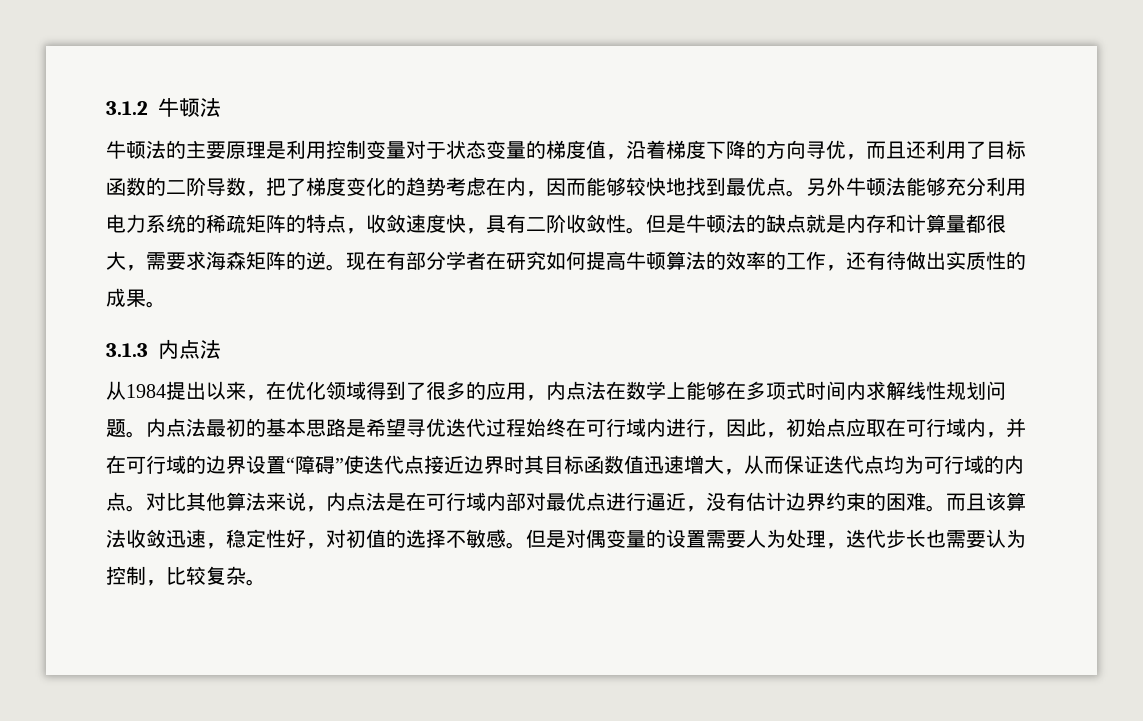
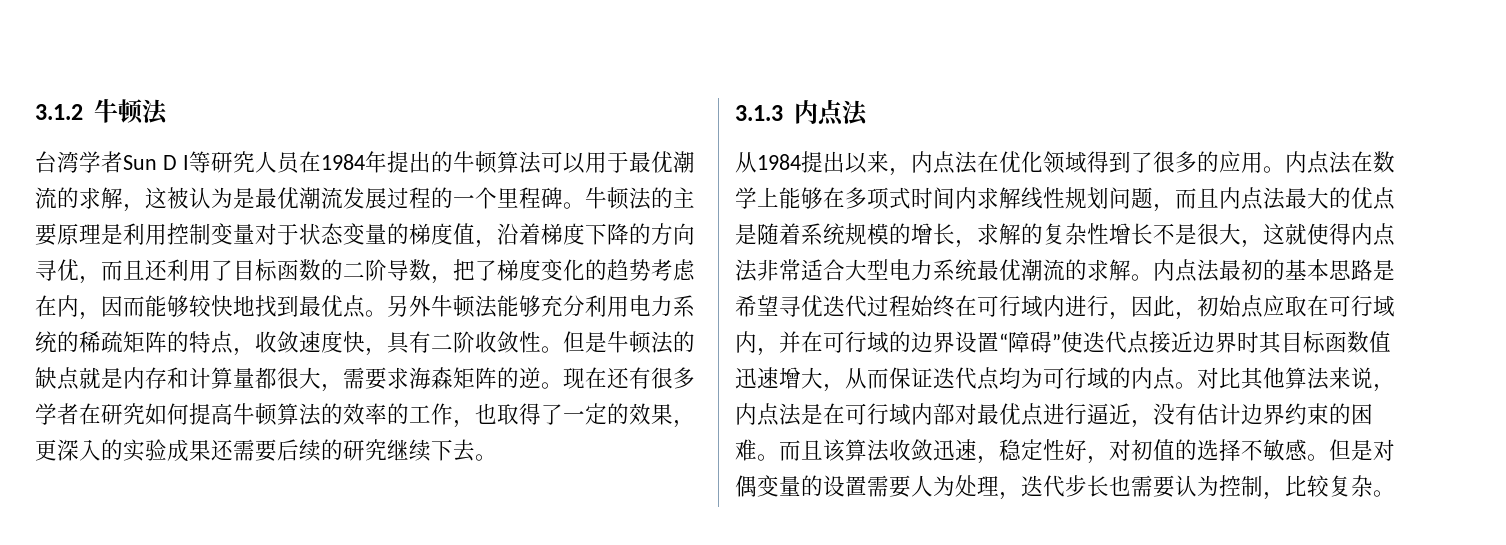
(221, 107) none -> [35,151,695,174] [35,187,585,212] 台湾学者Sun D I等研究人员在1984年提出的牛顿算法可以用于最优潮流的求解，这被认为是最优潮流发展过程的一个里程碑。
[386,251,446,270] 有部分 -> [607,367,695,389] 还有很多
[846,251,1026,270] [106,288,146,307] 还有待做出实质性的成果 -> [475,403,695,428] [35,439,475,462] 也取得了一定的效果，更深入的实验成果还需要后续的研究继续下去
(266, 398) none -> [911,151,977,174] 内点法
[526,395,546,401] ， -> [1263,166,1285,173] 。
(126, 428) none -> [1153,187,1395,212] [735,223,1395,248] [735,259,1131,282] ，而且内点法最大的优点是随着系统规模的增长，求解的复杂性增长不是很大，这就使得内点法非常适合大型电力系统最优潮流的求解

